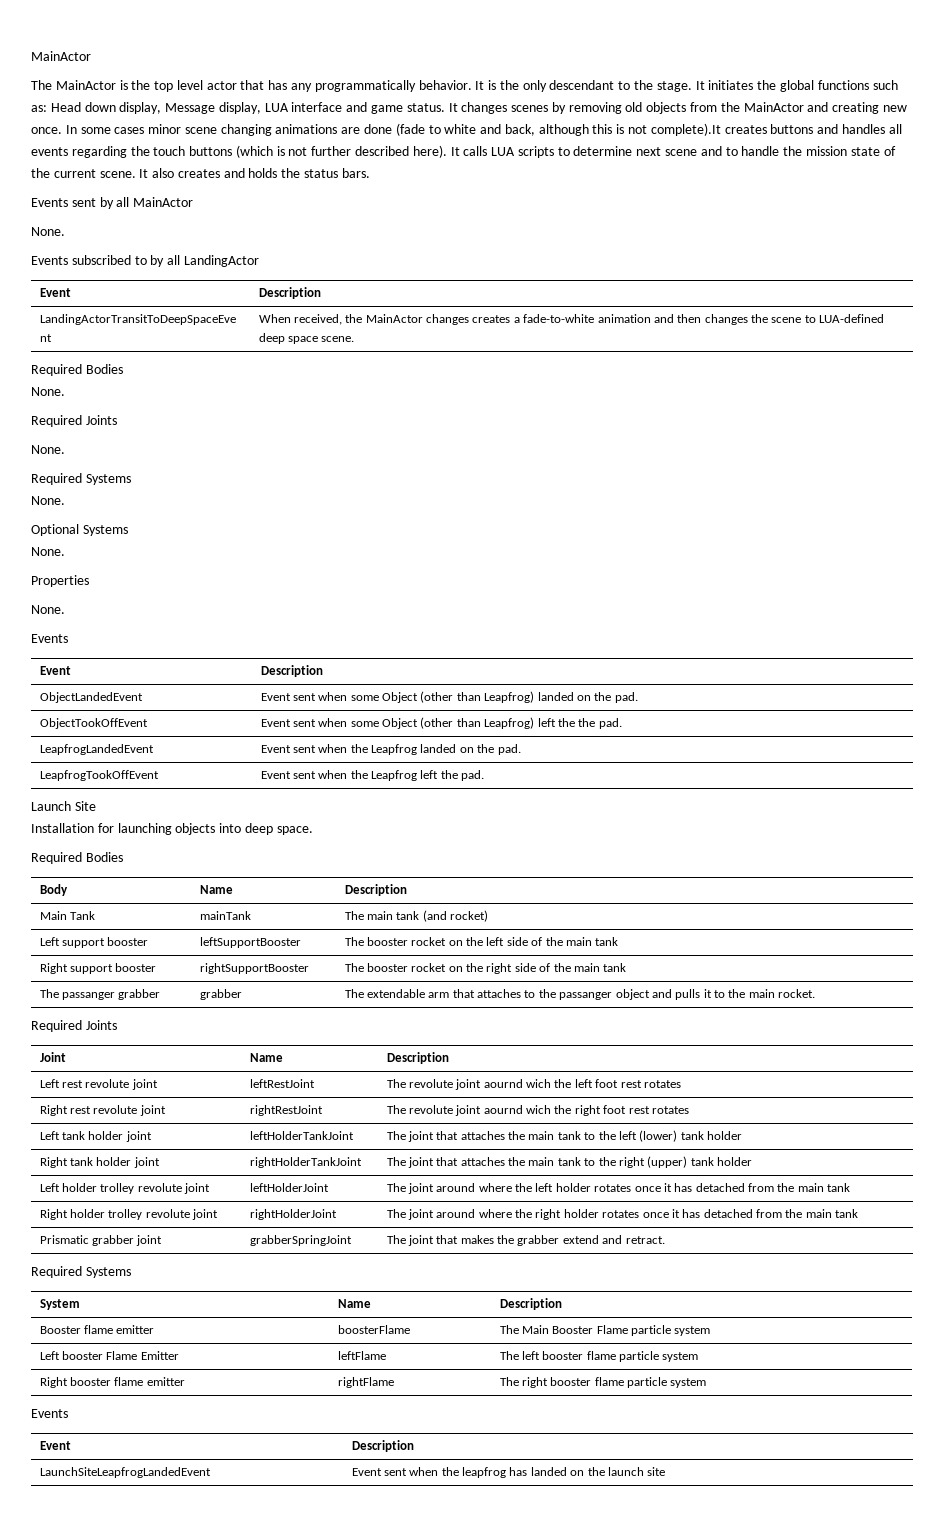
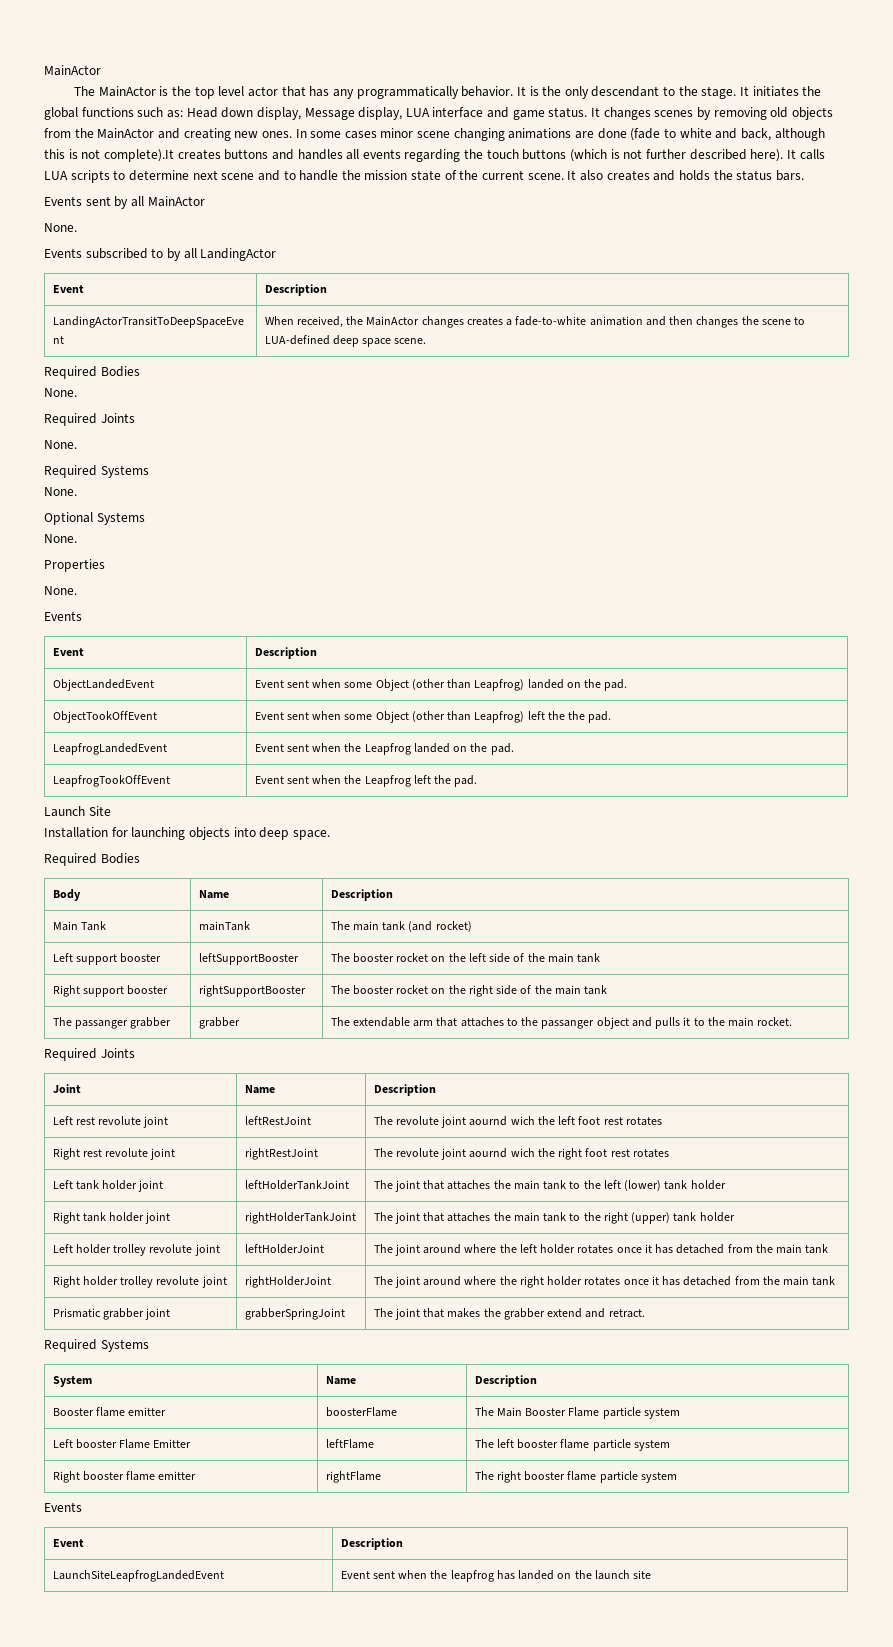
[31,127,62,134] once. -> [261,131,292,138] ones.

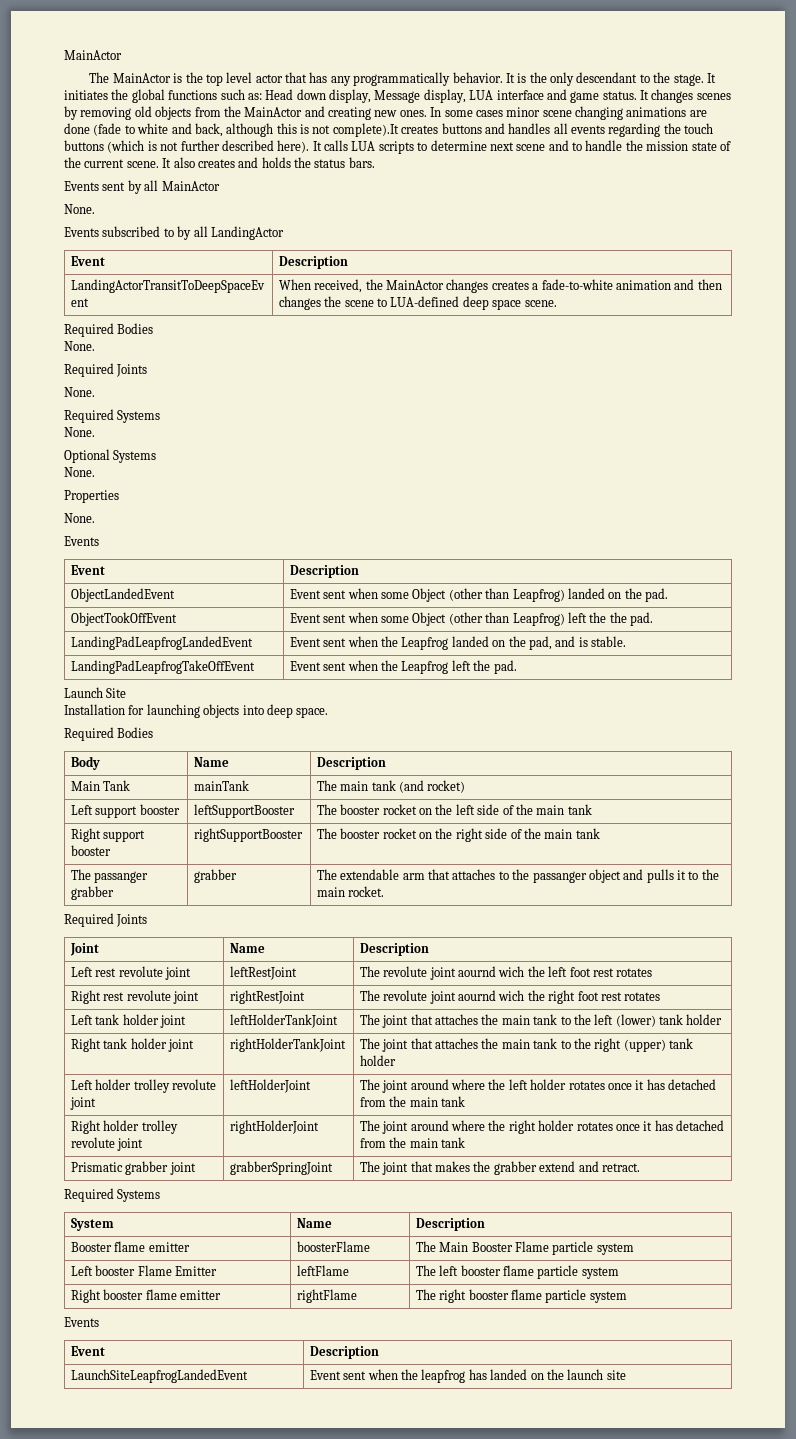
[52,743,167,755] LeapfrogLandedEvent -> [70,636,253,650] LandingPadLeapfrogLandedEvent
[490,743,514,755] [52,775,170,787] pad. // LeapfrogTookOffEvent -> [528,636,627,650] [70,660,255,674] pad, and is stable. // LandingPadLeapfrogTakeOffEvent

